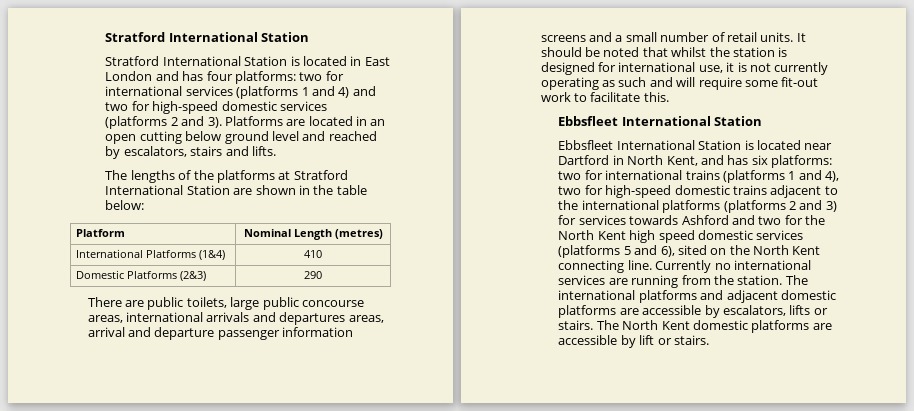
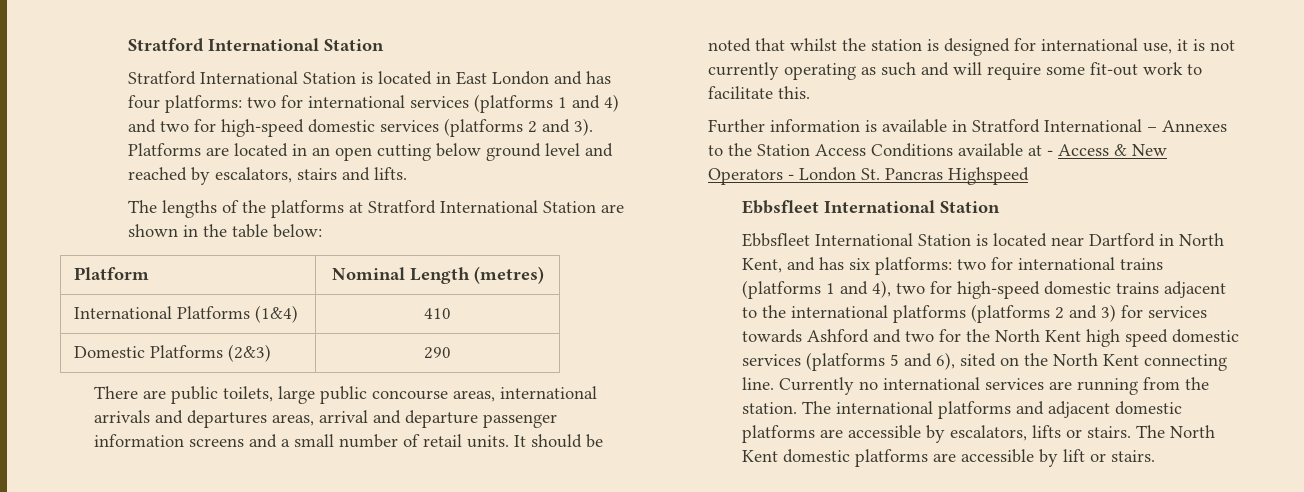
(669, 97) none -> [707,119,1227,133] [707,143,1167,157] [707,167,1029,185] // Further information is available in Stratford International – Annexes to the Station Access Conditions available at - Access & New Operators - London St. Pancras Highspeed

